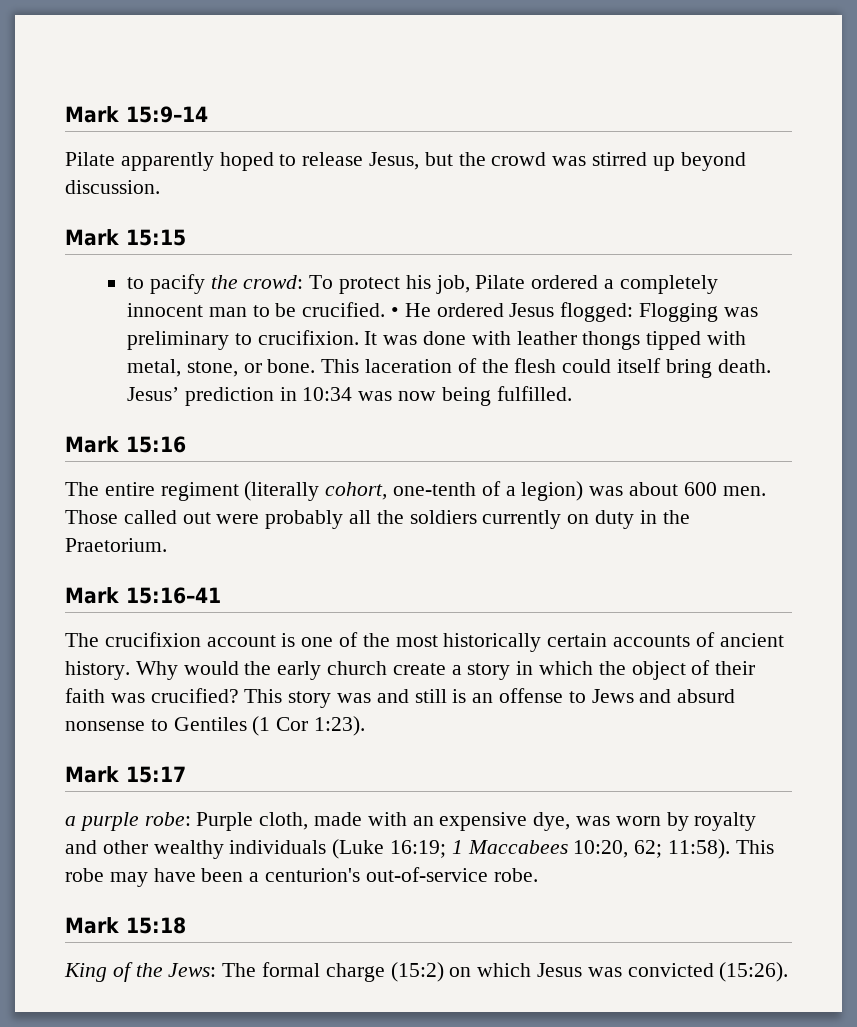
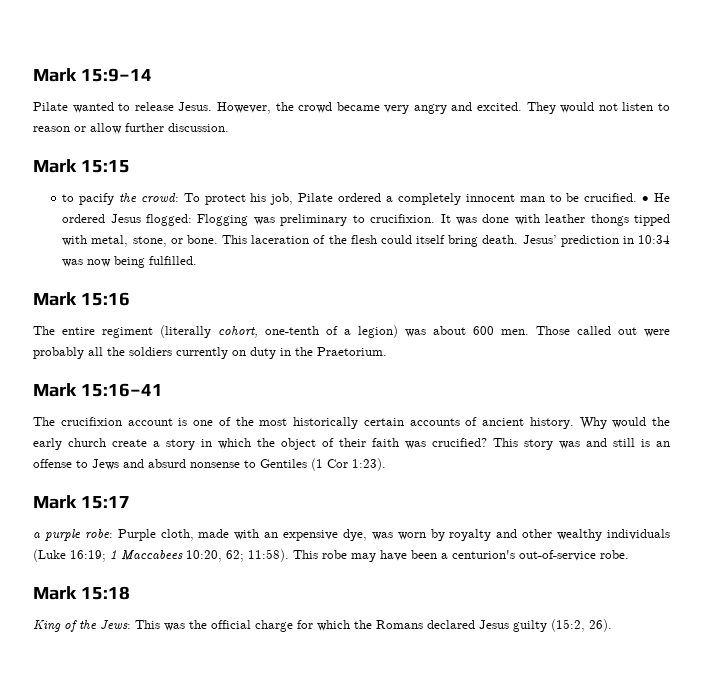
[120,152,746,171] apparently hoped to release Jesus, but the crowd was stirred up beyond -> [72,102,670,114] [33,123,164,134] wanted to release Jesus. However, the crowd became very angry and excited. They would not listen to reason or allow further
[222,962,789,982] The formal charge (15:2) on which Jesus was convicted (15:26). -> [135,619,612,632] This was the official charge for which the Romans declared Jesus guilty (15:2, 26).

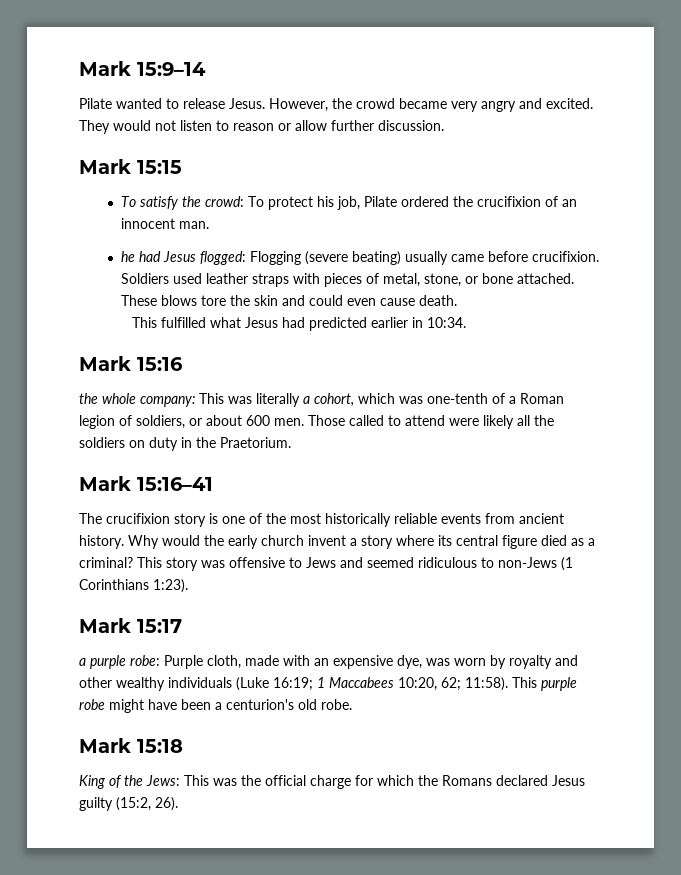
[62,193,115,205] to pacify -> [120,196,178,210] To satisfy
[385,193,670,205] [62,214,670,226] [62,235,670,247] [62,256,198,268] [33,292,130,306] [33,325,426,338] a completely innocent man to be crucified. • He ordered Jesus flogged: Flogging was preliminary to crucifixion. It was done with leather thongs tipped with metal, stone, or bone. This laceration of the flesh could itself bring death. Jesus’ prediction in 10:34 was now being fulfilled. // Mark 15:16 // The entire regiment (literally cohort, one-tenth of a legion) was -> [452,196,577,207] [120,218,209,229] [120,251,599,265] [120,273,574,287] [120,295,457,306] [131,317,466,331] [79,356,183,371] [79,393,564,407] [79,415,202,429] the crucifixion of an innocent man. // he had Jesus flogged: Flogging (severe beating) usually came before crucifixion. Soldiers used leather straps with pieces of metal, stone, or bone attached. These blows tore the skin and could even cause death. // This fulfilled what Jesus had predicted earlier in 10:34. // Mark 15:16 // the whole company: This was literally a cohort, which was one-tenth of a Roman legion of soldiers, or
[618,327,670,337] [33,347,84,359] out were probably -> [388,415,514,429] to attend were likely
[176,347,228,359] currently -> (125, 442) none
[127,418,173,426] account -> [174,513,206,527] story
[363,417,478,426] certain accounts of -> [394,513,515,524] reliable events from
[112,439,147,447] create -> [308,535,346,546] invent
[201,438,670,450] [33,458,348,471] in which the object of their faith was crucified? This story was and still is an offense to Jews and absurd nonsense to Gentiles (1 Cor -> [396,535,595,549] [79,557,573,571] [79,579,149,590] where its central figure died as a criminal? This story was offensive to Jews and seemed ridiculous to non-Jews (1 Corinthians
[322,550,376,562] robe may -> [541,677,577,691] [79,699,144,713] purple robe might
[519,550,596,561] out-of-service -> [298,699,317,710] old

